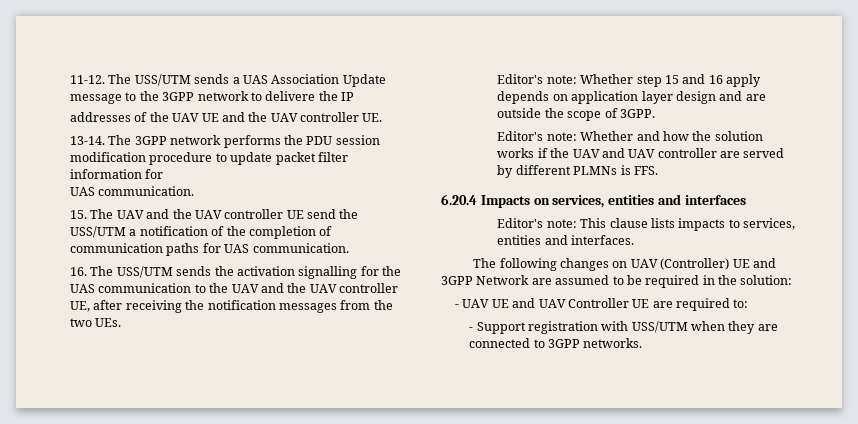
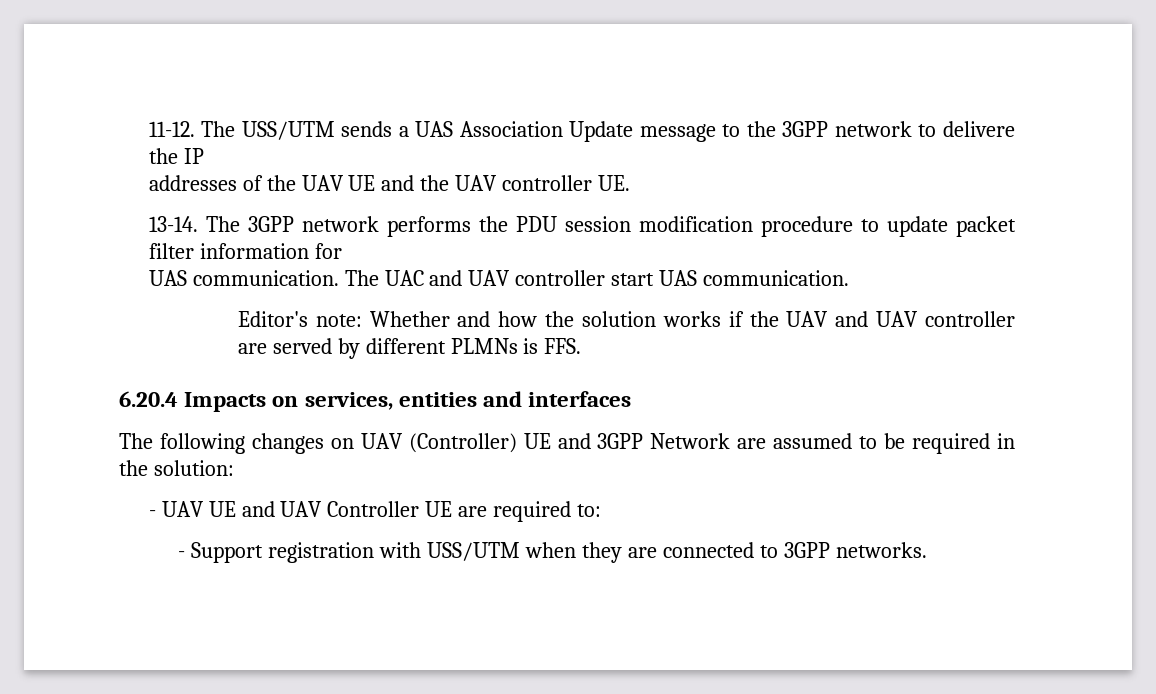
[70,209,359,219] [70,226,333,239] [70,243,349,256] [70,266,402,279] [70,283,399,293] [70,300,393,313] [70,318,122,327] [497,74,762,87] [497,91,766,104] [497,108,655,121] // 15. The UAV and the UAV controller UE send the USS/UTM a notification of the completion of communication paths for UAS communication. // 16. The USS/UTM sends the activation signalling for the UAS communication to the UAV and the UAV controller UE, after receiving the notification messages from the two UEs. // Editor's note: Whether step 15 and 16 apply depends on application layer design and are outside the scope of 3GPP. -> [344,270,850,286] The UAC and UAV controller start UAS communication.
[497,218,796,231] [497,235,635,245] // Editor's note: This clause lists impacts to services, entities and interfaces. -> (632, 399) none

